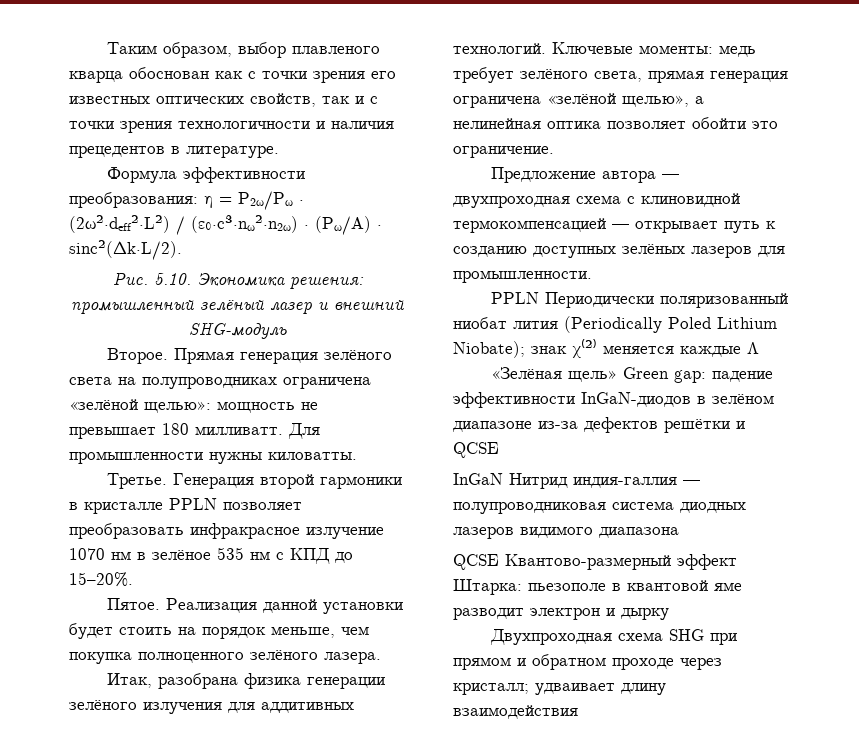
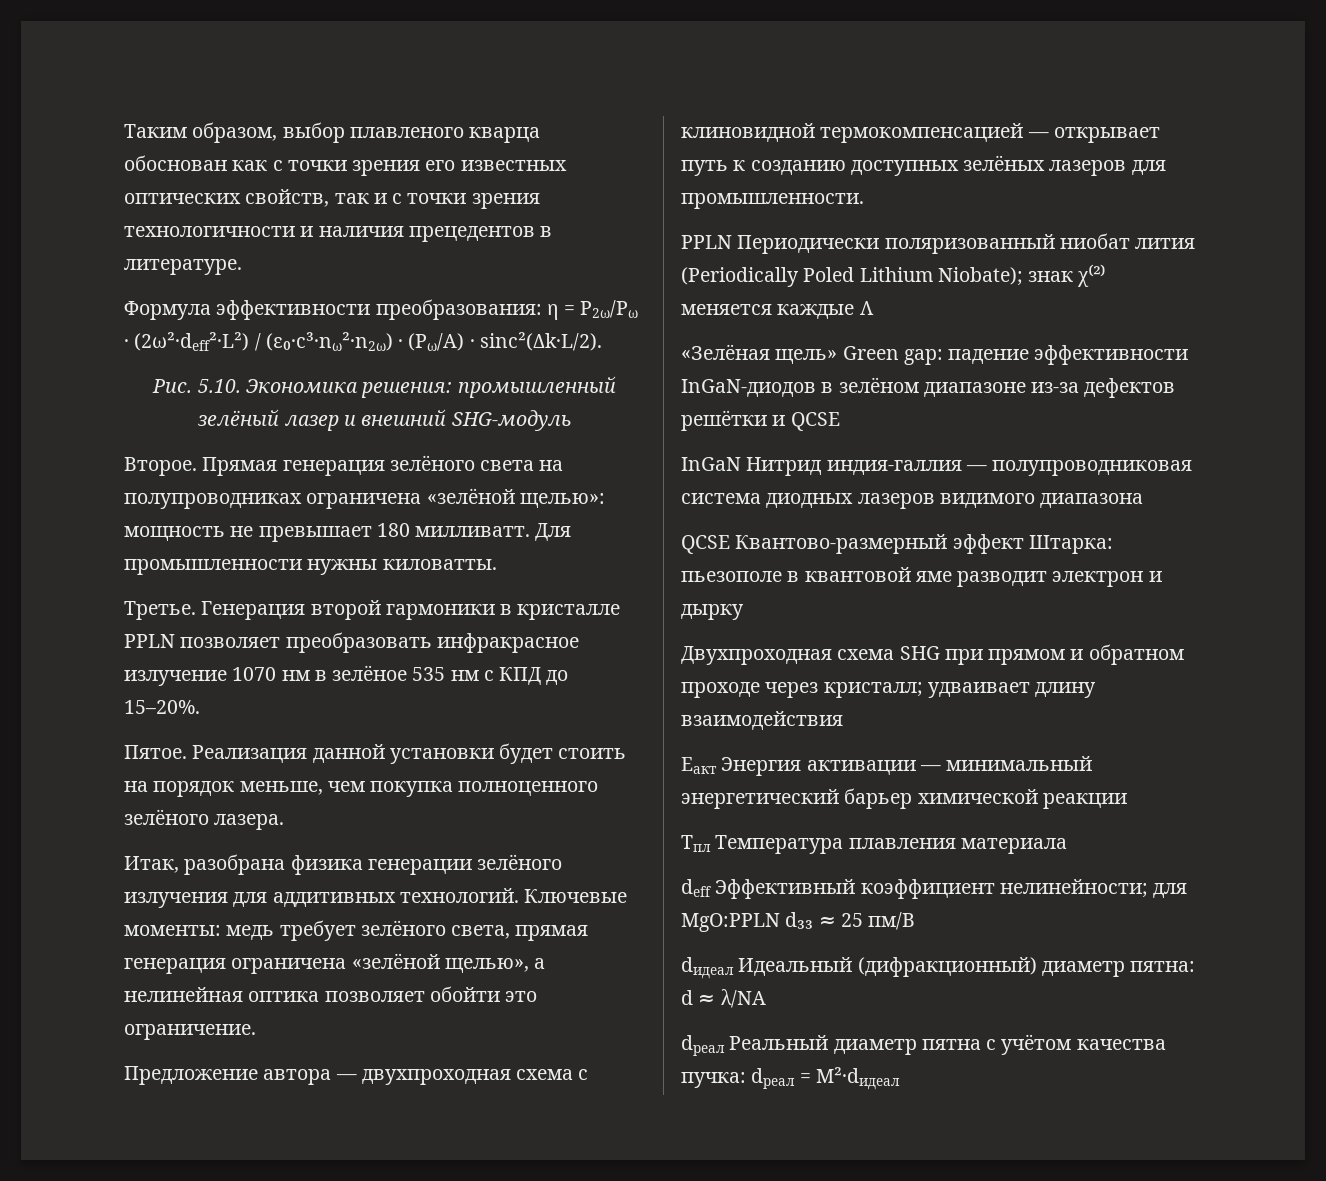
(578, 712) none -> [681,756,1093,776] [681,788,1127,809] [681,835,1067,854] [681,879,1188,899] [681,912,916,932] [681,957,1196,979] [681,989,766,1008] [681,1034,1166,1056] [681,1067,900,1090] // Eакт Энергия активации — минимальный энергетический барьер химической реакции // Tпл Температура плавления материала // deff Эффективный коэффициент нелинейности; для MgO:PPLN d₃₃ ≈ 25 пм/В // dидеал Идеальный (дифракционный) диаметр пятна: d ≈ λ/NA // dреал Реальный диаметр пятна с учётом качества пучка: dреал = M²·dидеал

